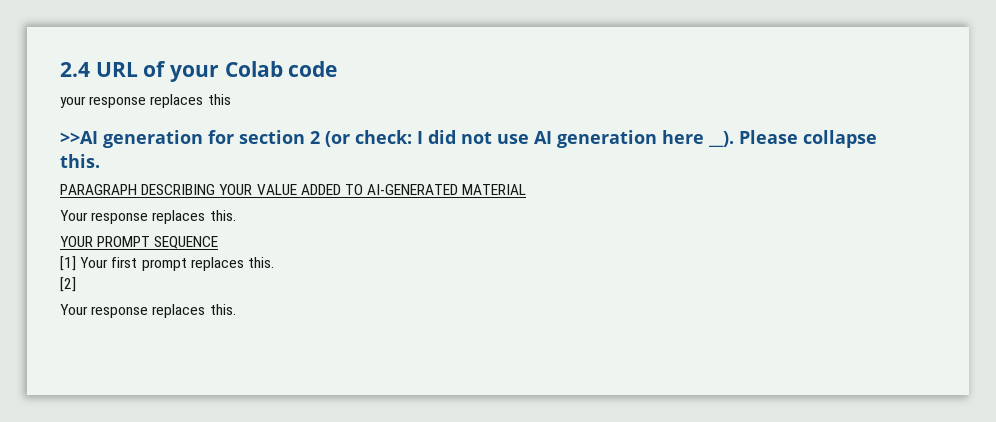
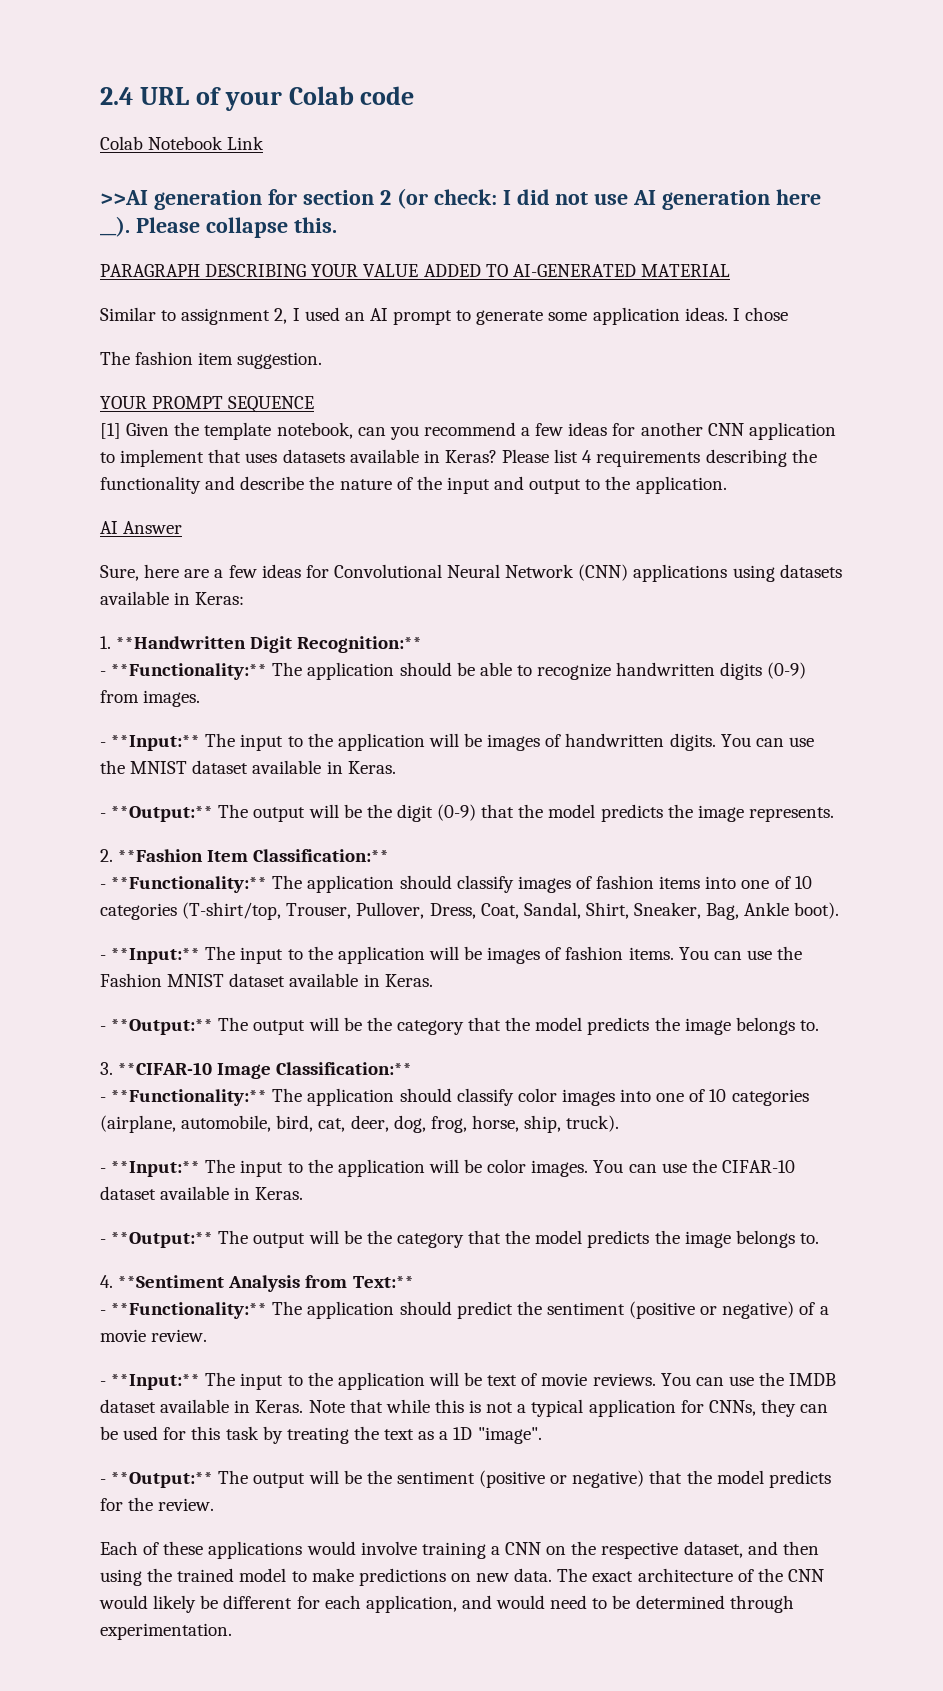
[60,94,231,108] your response replaces this -> [100,136,265,150] Colab Notebook Link
[60,210,236,224] [60,236,219,249] [60,256,274,271] [60,277,76,292] [60,304,236,318] Your response replaces this. // YOUR PROMPT SEQUENCE // [1] Your first prompt replaces this. // [2] // Your response replaces this. -> [100,307,788,325] [100,351,323,369] [100,396,315,413] [100,422,836,440] [100,449,817,467] [100,476,727,494] [100,521,183,534] [100,564,842,582] [100,591,245,605] [100,636,423,653] [100,662,807,680] [100,690,201,707] [100,733,814,751] [100,760,396,774] [100,804,834,822] [100,849,390,862] [100,875,812,893] [100,902,840,920] [100,946,803,964] [100,973,433,987] [100,1017,819,1035] [100,1062,413,1079] [100,1088,809,1106] [100,1115,620,1133] [100,1159,795,1177] [100,1186,304,1200] [100,1230,819,1248] [100,1275,414,1292] [100,1301,829,1319] [100,1329,208,1342] [100,1372,837,1390] [100,1399,829,1417] [100,1426,542,1444] [100,1470,831,1488] [100,1497,215,1511] [100,1541,819,1559] [100,1568,824,1586] [99,1595,794,1613] [100,1623,232,1640] Similar to assignment 2, I used an AI prompt to generate some application ideas. I chose // The fashion item suggestion. // YOUR PROMPT SEQUENCE // [1] Given the template notebook, can you recommend a few ideas for another CNN application to implement that uses datasets available in Keras? Please list 4 requirements describing the functionality and describe the nature of the input and output to the application. // AI Answer // Sure, here are a few ideas for Convolutional Neural Network (CNN) applications using datasets available in Keras: // 1. **Handwritten Digit Recognition:** // - **Functionality:** The application should be able to recognize handwritten digits (0-9) from images. // - **Input:** The input to the application will be images of handwritten digits. You can use the MNIST dataset available in Keras. // - **Output:** The output will be the digit (0-9) that the model predicts the image represents. // 2. **Fashion Item Classification:** // - **Functionality:** The application should classify images of fashion items into one of 10 categories (T-shirt/top, Trouser, Pullover, Dress, Coat, Sandal, Shirt, Sneaker, Bag, Ankle boot). // - **Input:** The input to the application will be images of fashion items. You can use the Fashion MNIST dataset available in Keras. // - **Output:** The output will be the category that the model predicts the image belongs to. // 3. **CIFAR-10 Image Classification:** // - **Functionality:** The application should classify color images into one of 10 categories (airplane, automobile, bird, cat, deer, dog, frog, horse, ship, truck). // - **Input:** The input to the application will be color images. You can use the CIFAR-10 dataset available in Keras. // - **Output:** The output will be the category that the model predicts the image belongs to. // 4. **Sentiment Analysis from Text:** // - **Functionality:** The application should predict the sentiment (positive or negative) of a movie review. // - **Input:** The input to the application will be text of movie reviews. You can use the IMDB dataset available in Keras. Note that while this is not a typical application for CNNs, they can be used for this task by treating the text as a 1D "image". // - **Output:** The output will be the sentiment (positive or negative) that the model predicts for the review. // Each of these applications would involve training a CNN on the respective dataset, and then using the trained model to make predictions on new data. The exact architecture of the CNN would likely be different for each application, and would need to be determined through experimentation.

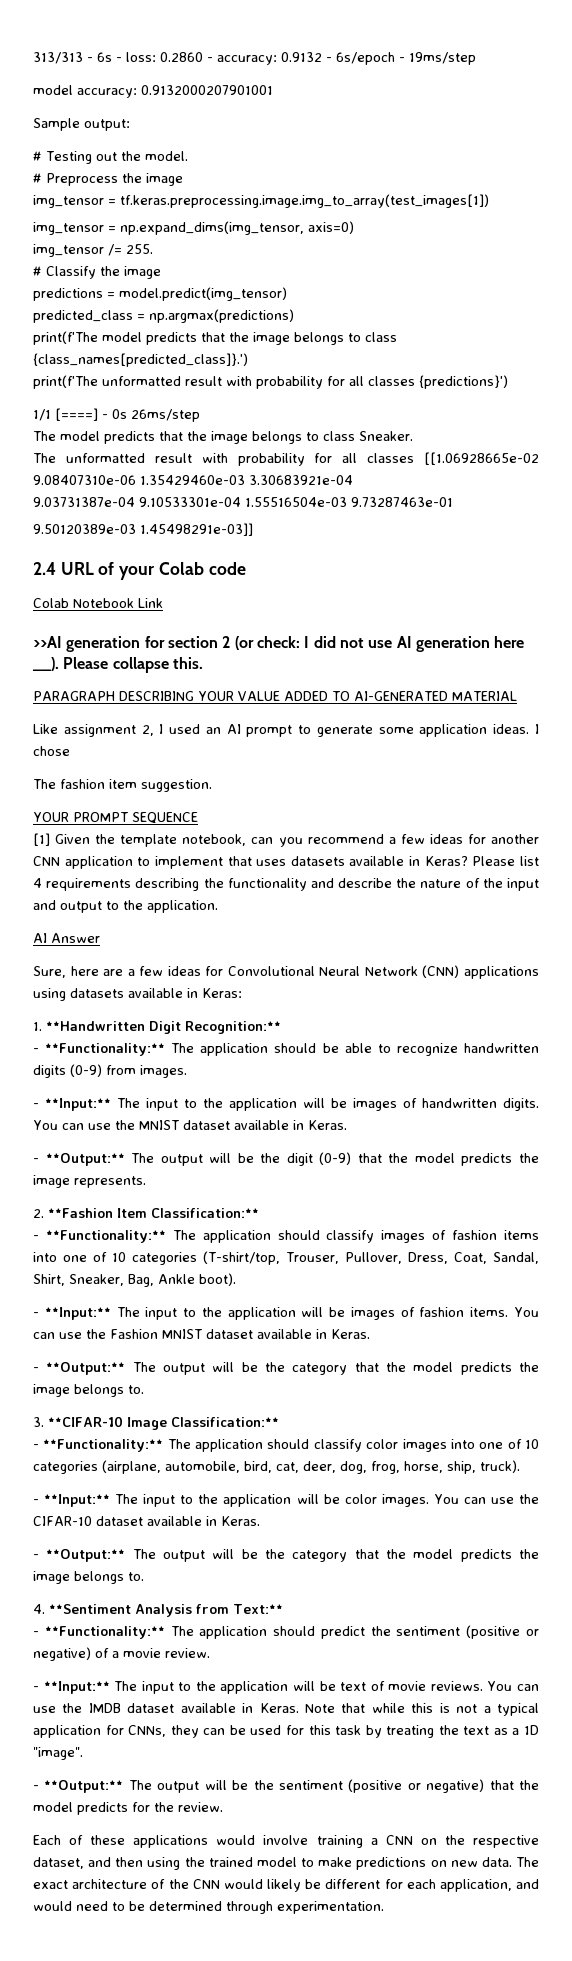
(100, 96) none -> [33,52,476,65] [33,85,273,98] [33,118,130,131] [33,151,188,164] [33,173,183,186] [33,194,489,208] [33,221,354,235] [33,244,153,257] [33,266,161,279] [33,287,287,301] [33,309,294,323] [33,331,397,345] [33,353,248,367] [33,375,508,389] [33,408,200,422] [33,431,413,444] [33,452,539,466] [33,475,353,485] [33,497,453,507] [33,523,253,536] 313/313 - 6s - loss: 0.2860 - accuracy: 0.9132 - 6s/epoch - 19ms/step // model accuracy: 0.9132000207901001 // Sample output: // # Testing out the model. // # Preprocess the image // img_tensor = tf.keras.preprocessing.image.img_to_array(test_images[1]) // img_tensor = np.expand_dims(img_tensor, axis=0) // img_tensor /= 255. // # Classify the image // predictions = model.predict(img_tensor) // predicted_class = np.argmax(predictions) // print(f'The model predicts that the image belongs to class {class_names[predicted_class]}.') // print(f'The unformatted result with probability for all classes {predictions}') // 1/1 [====] - 0s 26ms/step // The model predicts that the image belongs to class Sneaker. // The unformatted result with probability for all classes [[1.06928665e-02 9.08407310e-06 1.35429460e-03 3.30683921e-04 // 9.03731387e-04 9.10533301e-04 1.55516504e-03 9.73287463e-01 // 9.50120389e-03 1.45498291e-03]] //
[100,307,177,321] Similar to -> [33,724,58,734] Like

